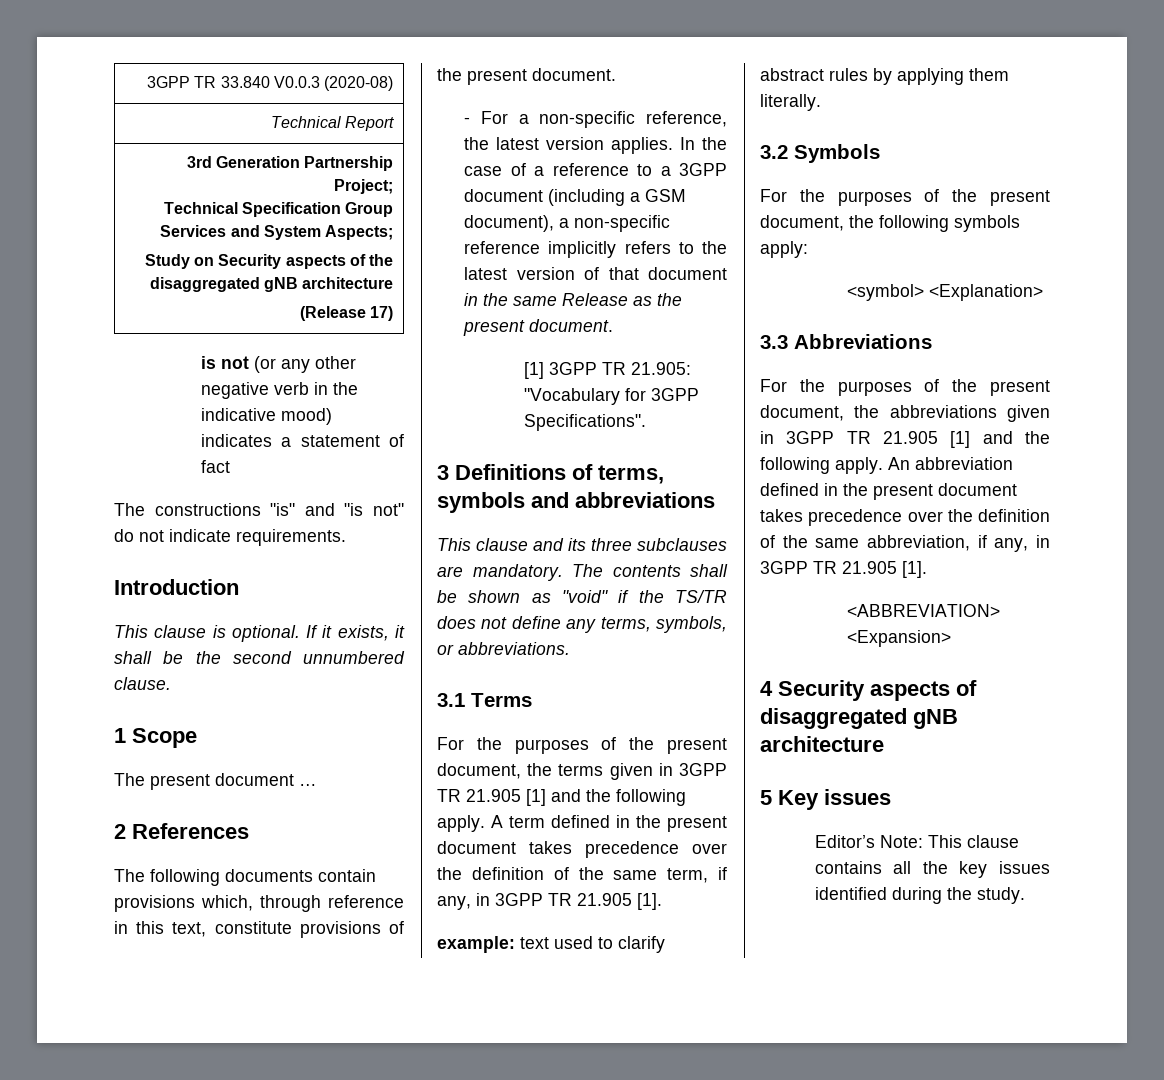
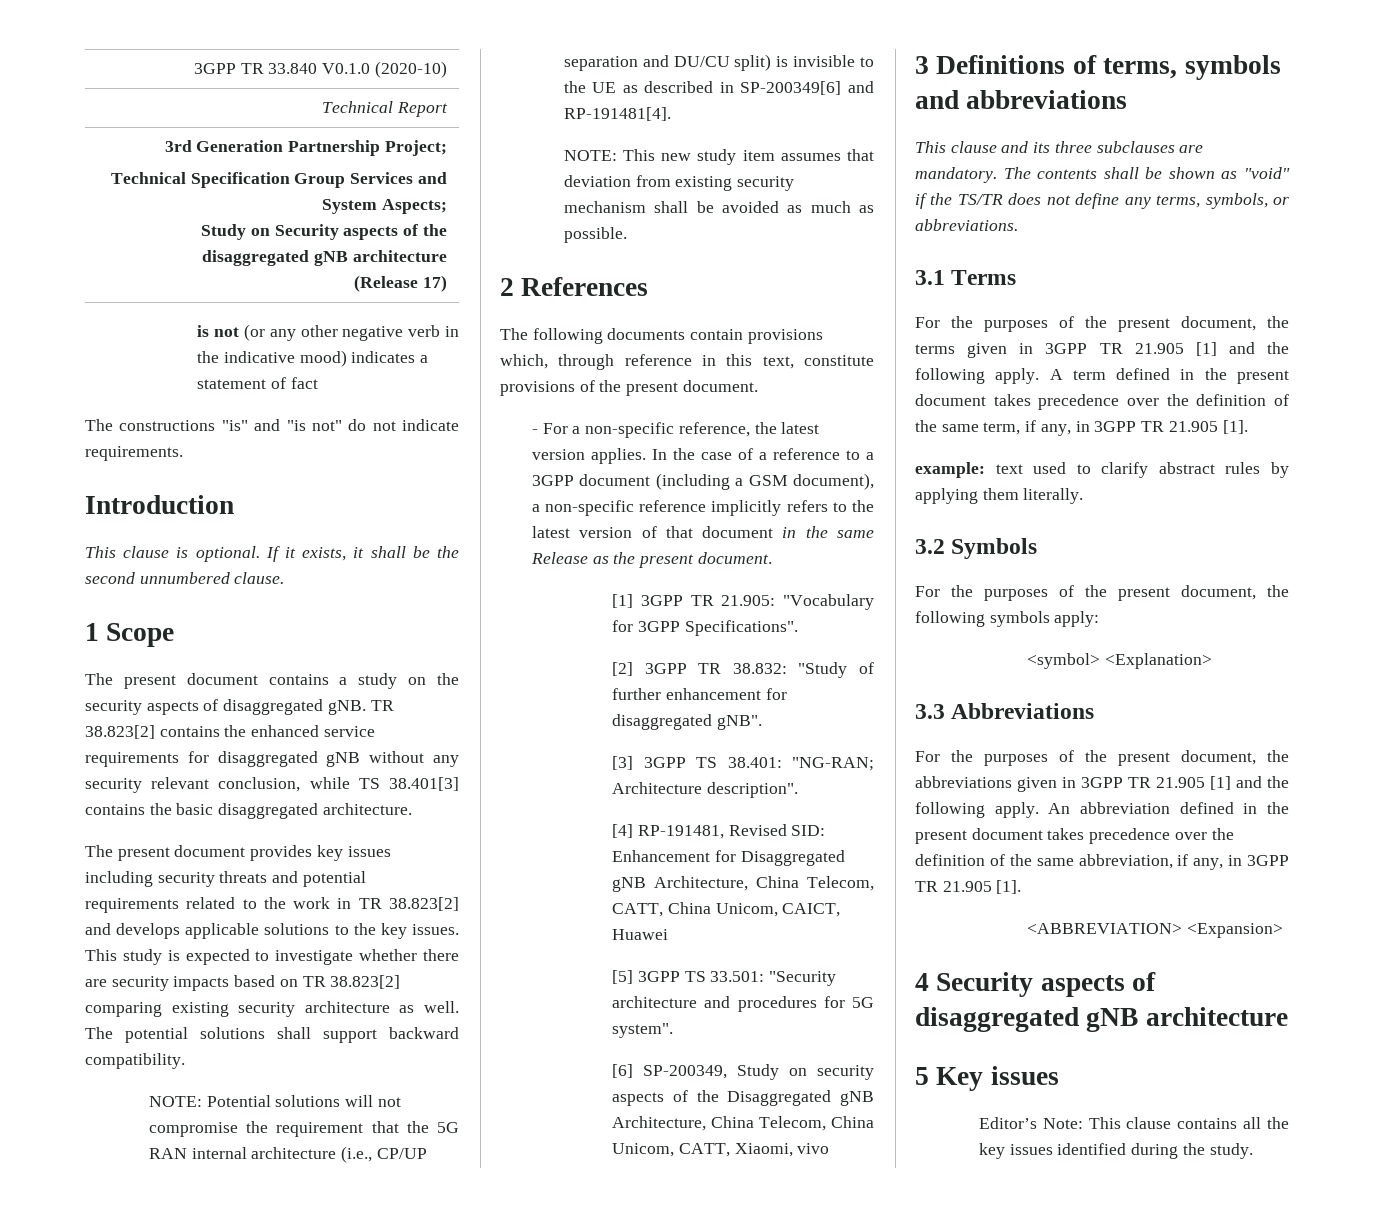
[273,76,394,91] V0.0.3 (2020-08) -> [322,61,447,78] V0.1.0 (2020-10)
[299,784,317,786] … -> [268,673,459,689] [85,699,394,715] [85,725,375,739] [85,751,459,767] [85,777,459,793] [85,803,412,819] [85,845,391,861] [85,871,366,887] [85,897,459,913] [85,923,460,939] [85,949,459,965] [85,975,401,991] [85,1001,459,1017] [85,1027,459,1043] [85,1053,185,1069] [148,1095,401,1107] [148,1121,459,1137] [148,1146,427,1163] [563,54,874,71] [563,81,874,95] [563,107,671,121] [563,149,874,165] [563,175,795,191] [563,201,874,213] [563,227,627,243] contains a study on the security aspects of disaggregated gNB. TR 38.823[2] contains the enhanced service requirements for disaggregated gNB without any security relevant conclusion, while TS 38.401[3] contains the basic disaggregated architecture. // The present document provides key issues including security threats and potential requirements related to the work in TR 38.823[2] and develops applicable solutions to the key issues. This study is expected to investigate whether there are security impacts based on TR 38.823[2] comparing existing security architecture as well. The potential solutions shall support backward compatibility. // NOTE: Potential solutions will not compromise the requirement that the 5G RAN internal architecture (i.e., CP/UP separation and DU/CU split) is invisible to the UE as described in SP-200349[6] and RP-191481[4]. // NOTE: This new study item assumes that deviation from existing security mechanism shall be avoided as much as possible.
(646, 422) none -> [612,662,874,678] [612,688,787,700] [612,714,762,730] [612,756,874,771] [612,782,798,798] [612,824,826,839] [612,850,845,866] [612,876,874,892] [612,902,841,917] [612,929,669,940] [612,970,837,986] [612,996,874,1012] [612,1023,674,1038] [612,1064,874,1080] [612,1090,874,1106] [612,1116,874,1131] [612,1143,830,1157] // [2] 3GPP TR 38.832: "Study of further enhancement for disaggregated gNB". // [3] 3GPP TS 38.401: "NG-RAN; Architecture description". // [4] RP-191481, Revised SID: Enhancement for Disaggregated gNB Architecture, China Telecom, CATT, China Unicom, CAICT, Huawei // [5] 3GPP TS 33.501: "Security architecture and procedures for 5G system". // [6] SP-200349, Study on security aspects of the Disaggregated gNB Architecture, China Telecom, China Unicom, CATT, Xiaomi, vivo

